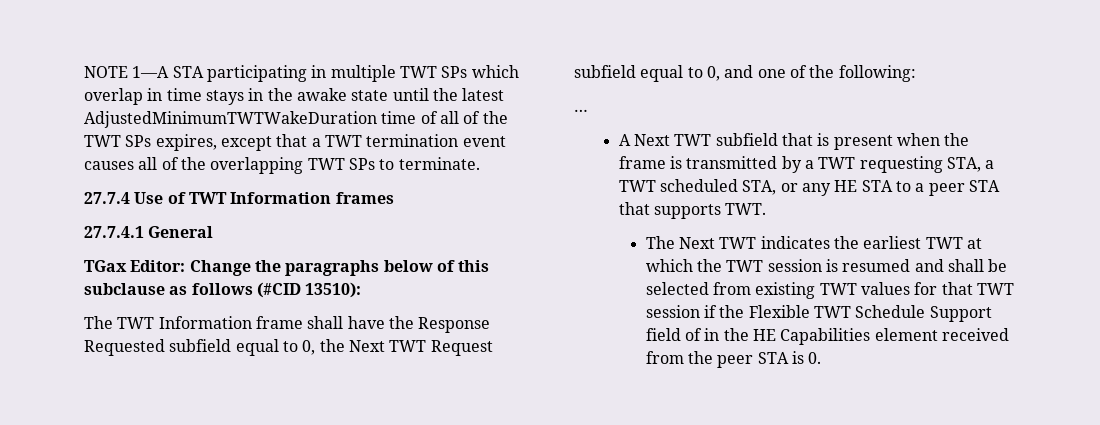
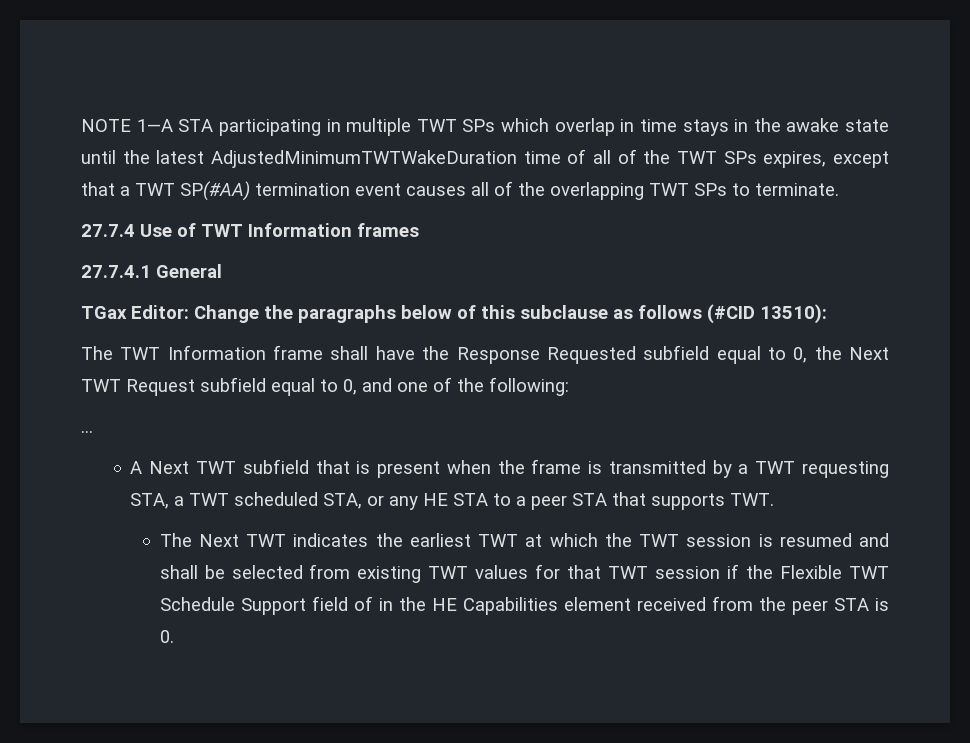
(362, 141) none -> [180,181,250,201] SP(#AA)

